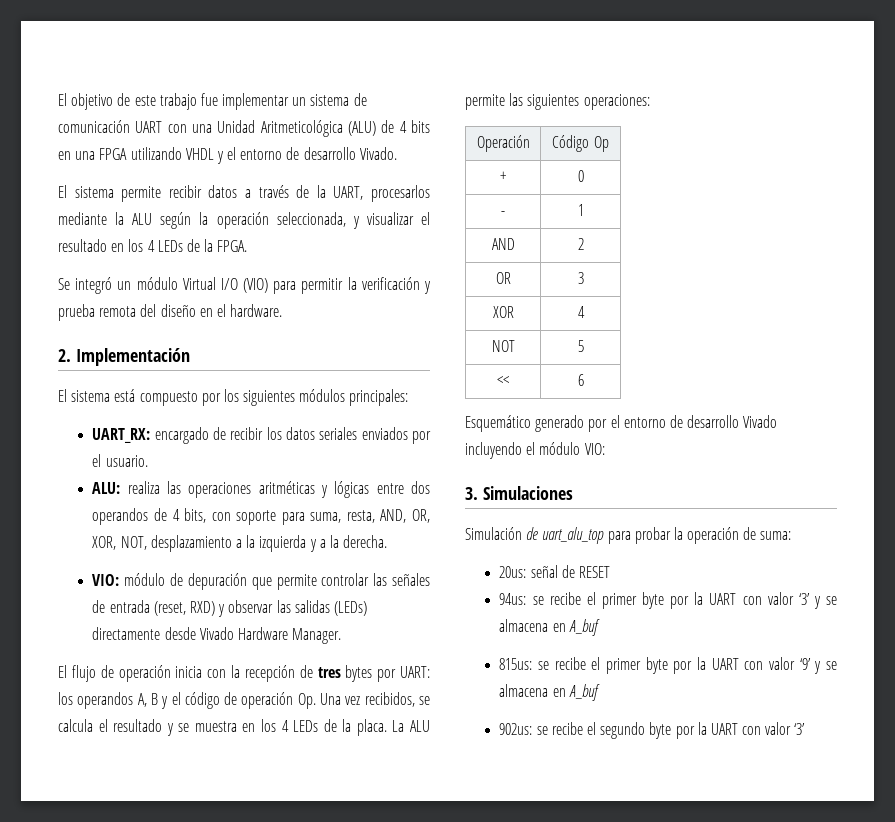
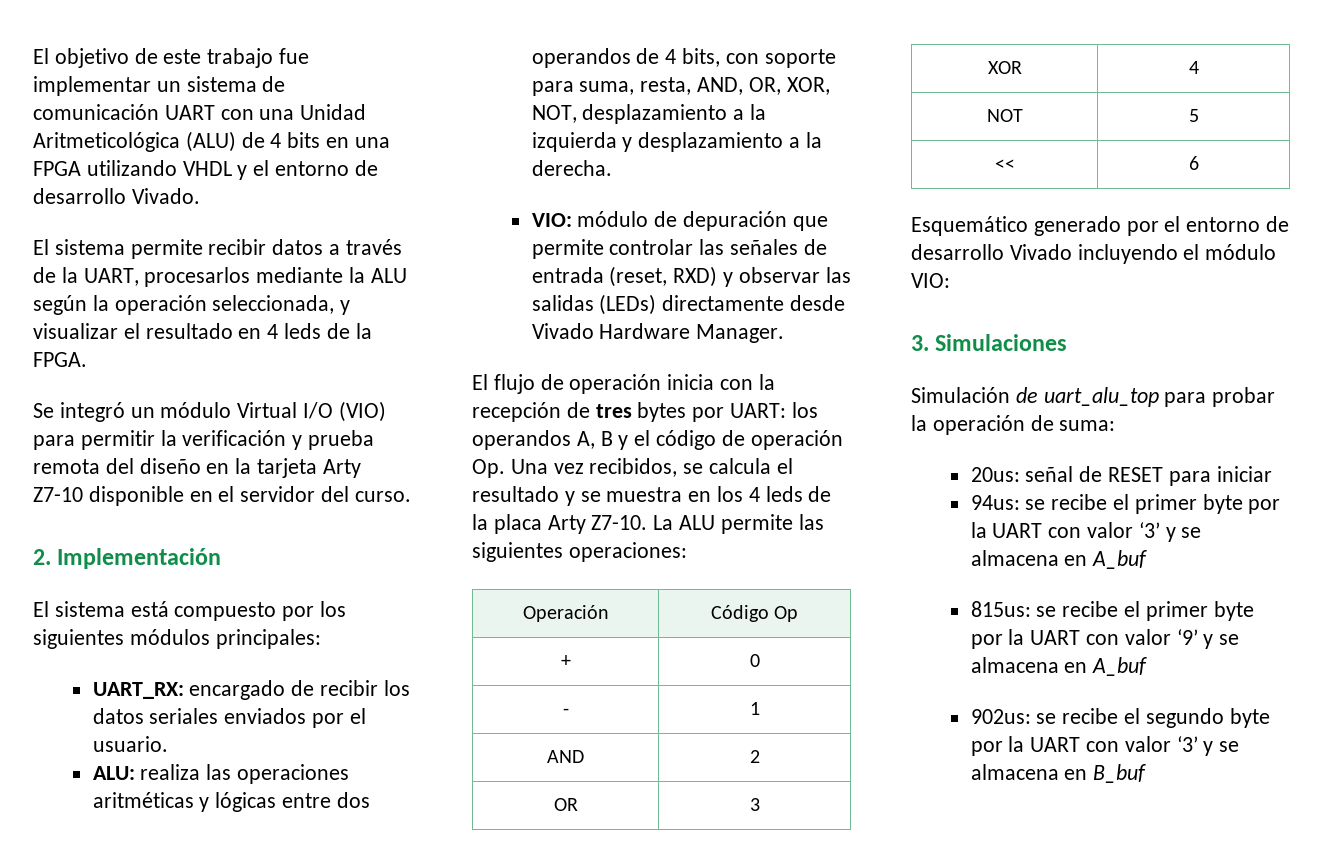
[128,239,183,252] los 4 LEDs -> [267,323,322,339] 4 leds
[216,304,283,317] el hardware. -> [235,458,361,478] [33,486,411,506] la tarjeta Arty Z7-10 disponible en el servidor del curso.
(317, 545) none -> [638,132,784,152] desplazamiento
[293,719,387,736] LEDs de la placa. -> [765,486,832,502] [472,514,648,534] leds de la placa Arty Z7-10.
(610, 572) none -> [1168,466,1272,486] para iniciar
(806, 729) none -> [1203,741,1240,756] [970,764,1147,783] y se almacena en B_buf

